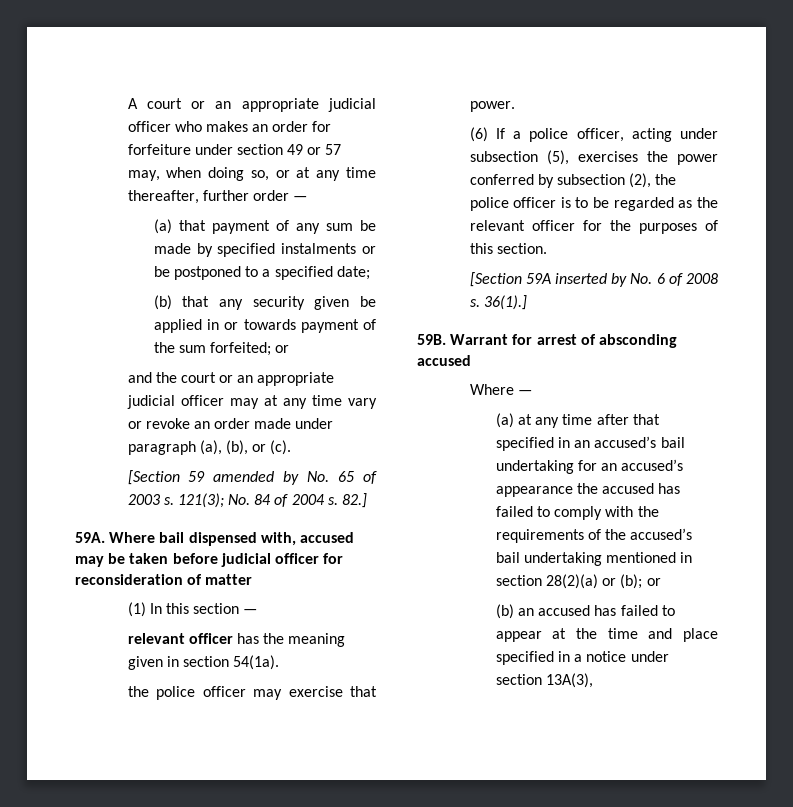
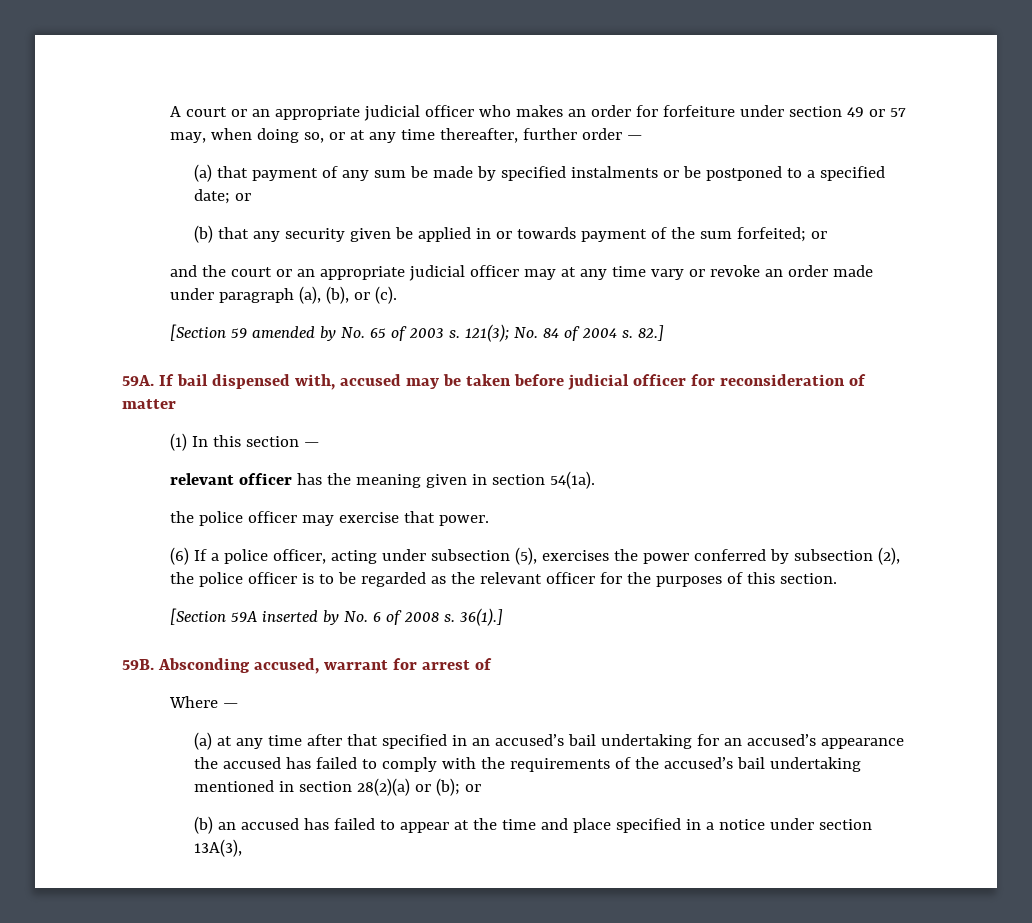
(370, 273) none -> [235,193,252,201] or
[109,532,156,543] Where -> [158,374,174,386] If
[450,334,509,345] Warrant -> [157,658,388,674] Absconding accused, warrant
[598,334,677,348] [417,355,471,366] absconding accused -> (492, 664) none

